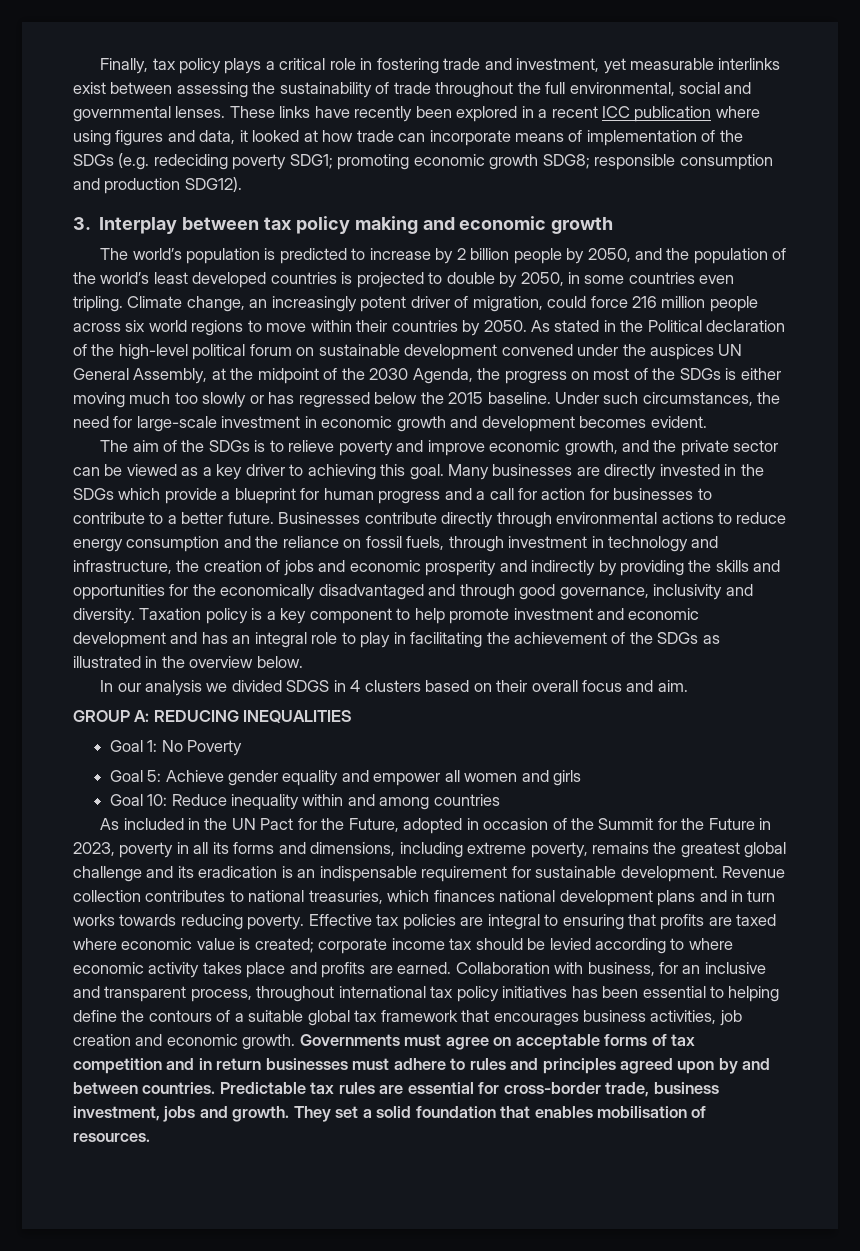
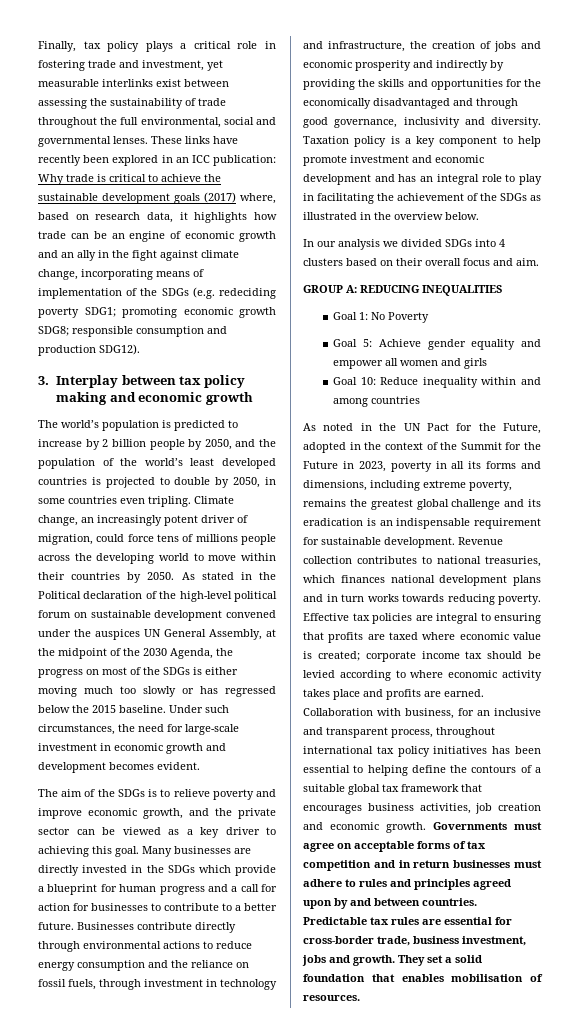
[538,106,760,122] [73,130,511,146] a recent ICC publication where using figures and data, it looked at how trade can incorporate -> [175,155,276,166] [38,174,221,185] [38,192,276,204] [38,212,277,223] [38,231,276,242] [38,250,239,261] [38,269,153,280] an ICC publication: Why trade is critical to achieve the sustainable development goals (2017) where, based on research data, it highlights how trade can be an engine of economic growth and an ally in the fight against climate change, incorporating
[632,296,758,312] [73,320,244,336] 216 million people across six world regions -> [157,534,276,545] [38,553,189,564] tens of millions people across the developing world
[286,680,346,692] SDGS in -> [445,239,496,247] SDGs into
[123,818,184,830] included -> [323,423,354,431] noted
[483,818,549,830] occasion -> [364,442,423,450] the context

